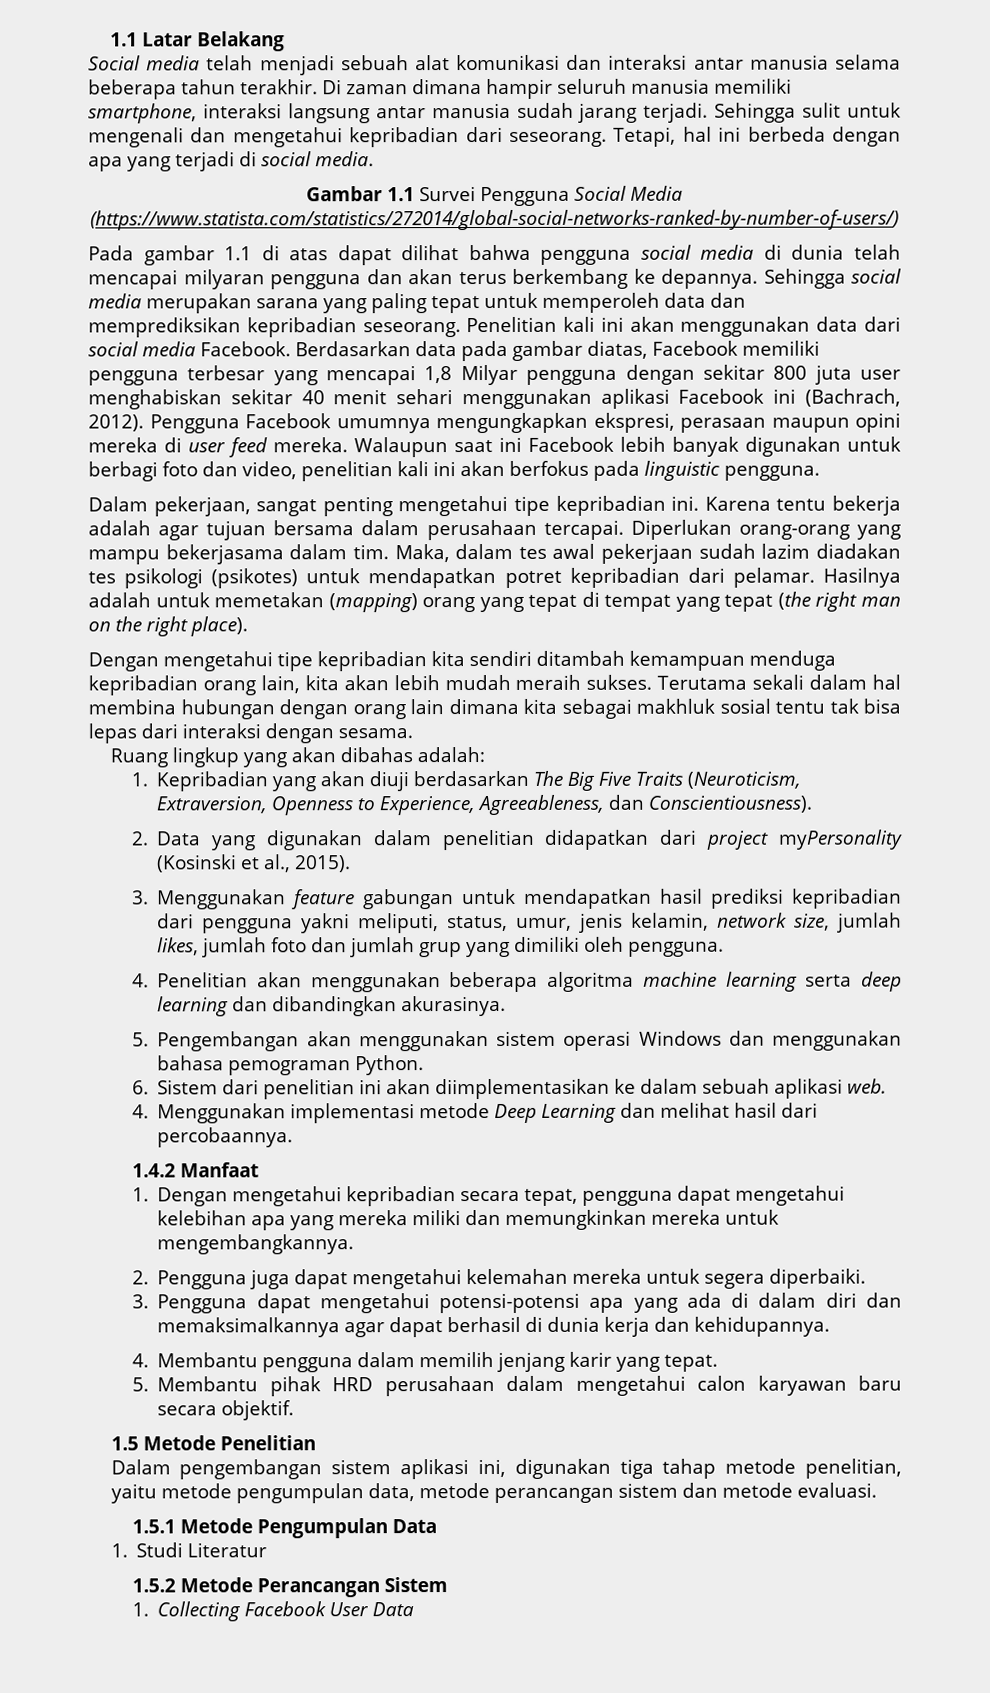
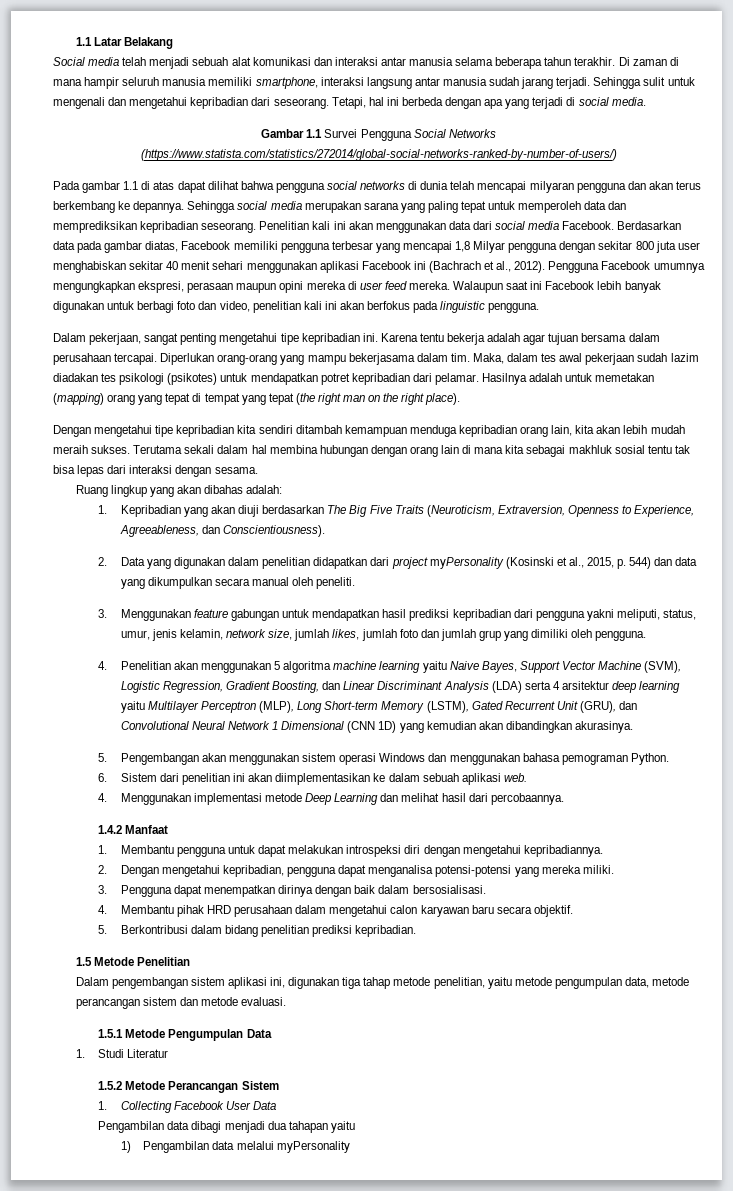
[412,79,482,95] dimana -> [669,57,679,66] [53,79,82,86] di mana
[630,185,683,201] Media -> [448,129,496,138] Networks
[700,244,755,260] media -> [360,181,406,190] networks
[805,388,902,407] (Bachrach, -> [428,261,512,273] (Bachrach et al.,
[448,698,519,715] dimana -> [462,445,504,454] di mana
[295,855,352,873] 2015). -> [587,557,698,569] [120,577,356,589] 2015, p. 544) dan data yang dikumpulkan secara manual oleh peneliti.
[449,971,539,993] beberapa -> [274,661,281,670] 5
[805,971,902,992] [157,996,269,1017] serta deep learning dan -> [422,661,682,673] [120,681,681,693] [120,701,638,713] [120,721,503,733] yaitu Naive Bayes, Support Vector Machine (SVM), Logistic Regression, Gradient Boosting, dan Linear Discriminant Analysis (LDA) serta 4 arsitektur deep learning yaitu Multilayer Perceptron (MLP), Long Short-term Memory (LSTM), Gated Recurrent Unit (GRU), dan Convolutional Neural Network 1 Dimensional (CNN 1D) yang kemudian akan
[157,1185,846,1207] [157,1209,780,1231] [157,1234,355,1255] [132,1268,867,1290] [132,1292,902,1314] [157,1316,831,1338] [132,1351,719,1373] [132,1377,150,1392] Dengan mengetahui kepribadian secara tepat, pengguna dapat mengetahui kelebihan apa yang mereka miliki dan memungkinkan mereka untuk mengembangkannya. // 2. Pengguna juga dapat mengetahui kelemahan mereka untuk segera diperbaiki. // 3. Pengguna dapat mengetahui potensi-potensi apa yang ada di dalam diri dan memaksimalkannya agar dapat berhasil di dunia kerja dan kehidupannya. // 4. Membantu pengguna dalam memilih jenjang karir yang tepat. // 5. -> [120,845,603,857] [98,865,614,877] [98,885,486,897] [98,905,108,914] Membantu pengguna untuk dapat melakukan introspeksi diri dengan mengetahui kepribadiannya. // 2. Dengan mengetahui kepribadian, pengguna dapat menganalisa potensi-potensi yang mereka miliki. // 3. Pengguna dapat menempatkan dirinya dengan baik dalam bersosialisasi. // 4.
(295, 1410) none -> [98,925,417,937] // 5. Berkontribusi dalam bidang penelitian prediksi kepribadian.
(415, 1609) none -> [98,1121,355,1133] [120,1141,350,1153] // Pengambilan data dibagi menjadi dua tahapan yaitu // 1) Pengambilan data melalui myPersonality

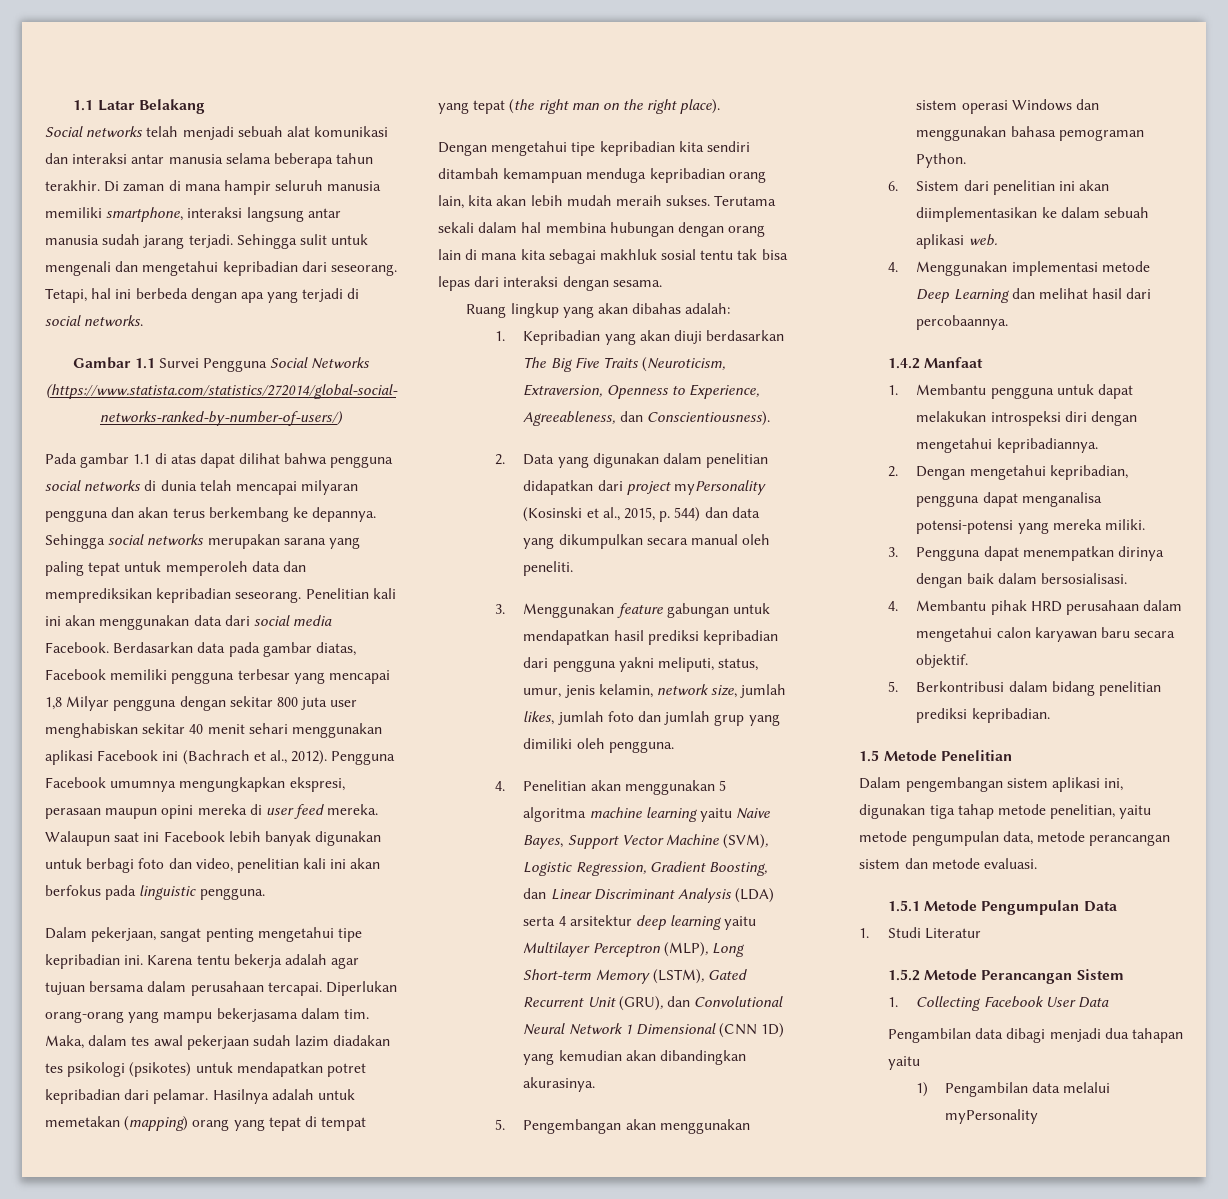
[88,57,120,66] media -> [86,126,144,137] networks
[611,97,646,106] media. -> [84,315,144,326] networks.
[270,201,302,210] media -> [147,534,205,545] networks

